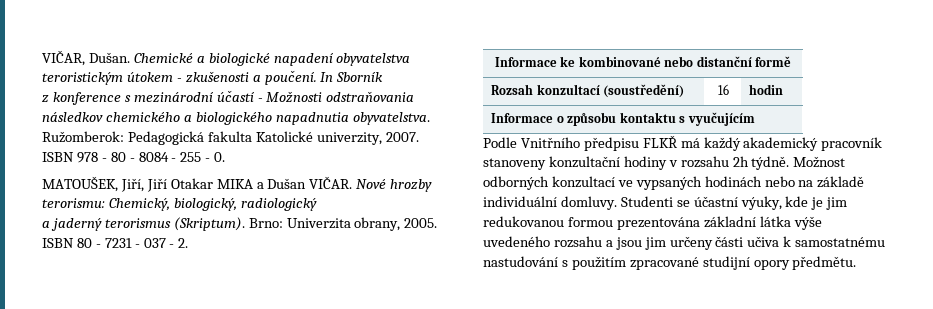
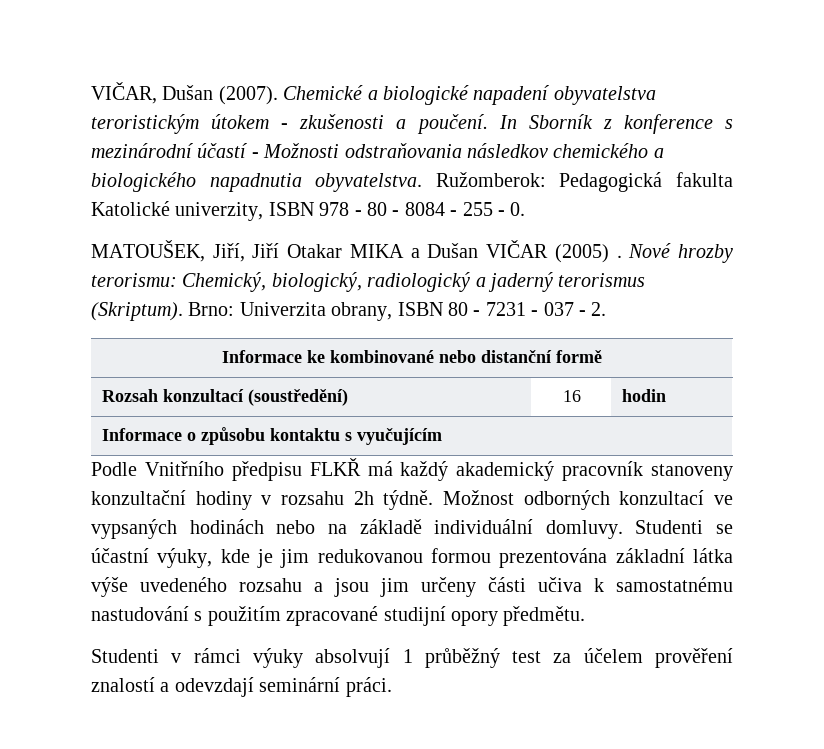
[88,52,130,63] Dušan. -> [162,85,278,105] Dušan (2007).
(384, 77) // -> (593, 121) none
[385,132,419,142] 2007. -> (264, 211) none
[309,176,353,189] VIČAR. -> [486,240,622,263] VIČAR (2005) .
(317, 204) // -> (471, 282) none
[404,218,438,228] 2005. -> (393, 311) none
(857, 263) none -> [91,648,733,668] [91,677,392,697] // Studenti v rámci výuky absolvují 1 průběžný test za účelem prověření znalostí a odevzdají seminární práci.

